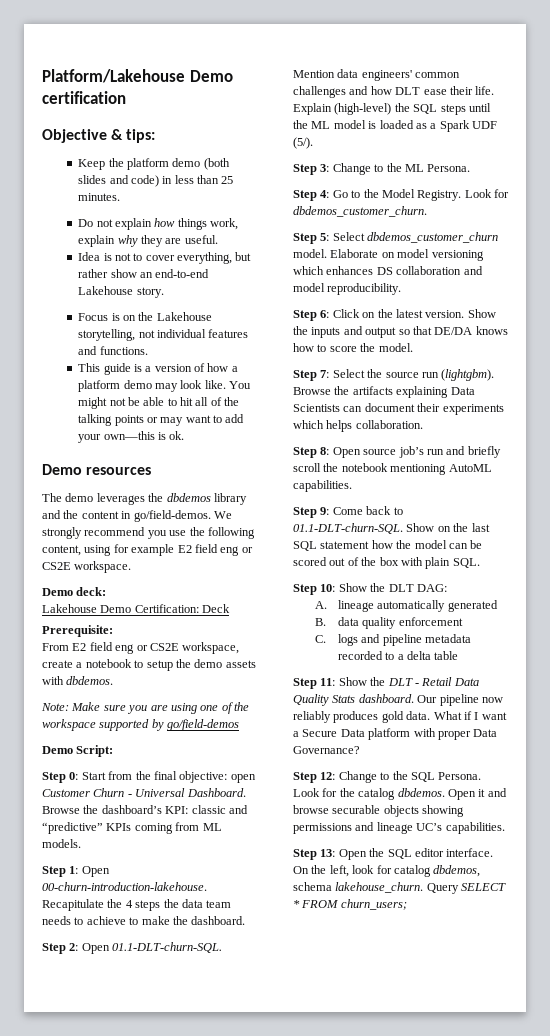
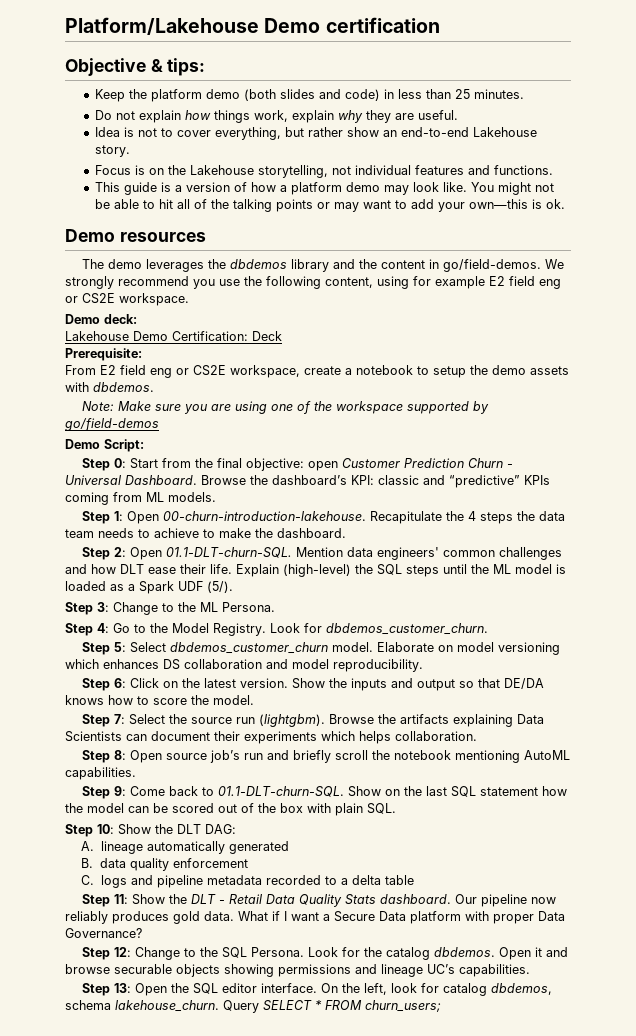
(90, 793) none -> [404,458,465,468] Prediction

